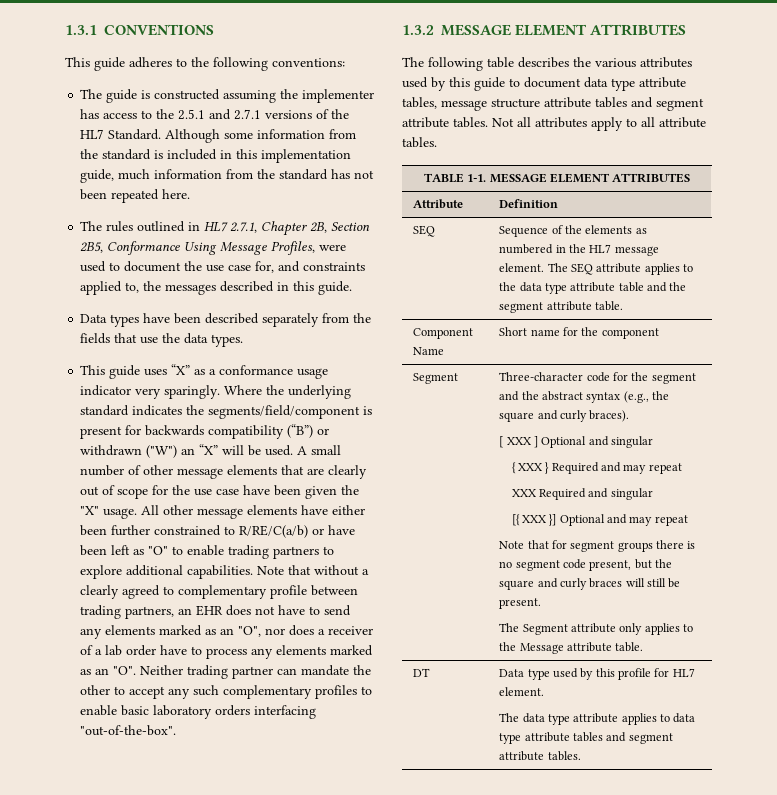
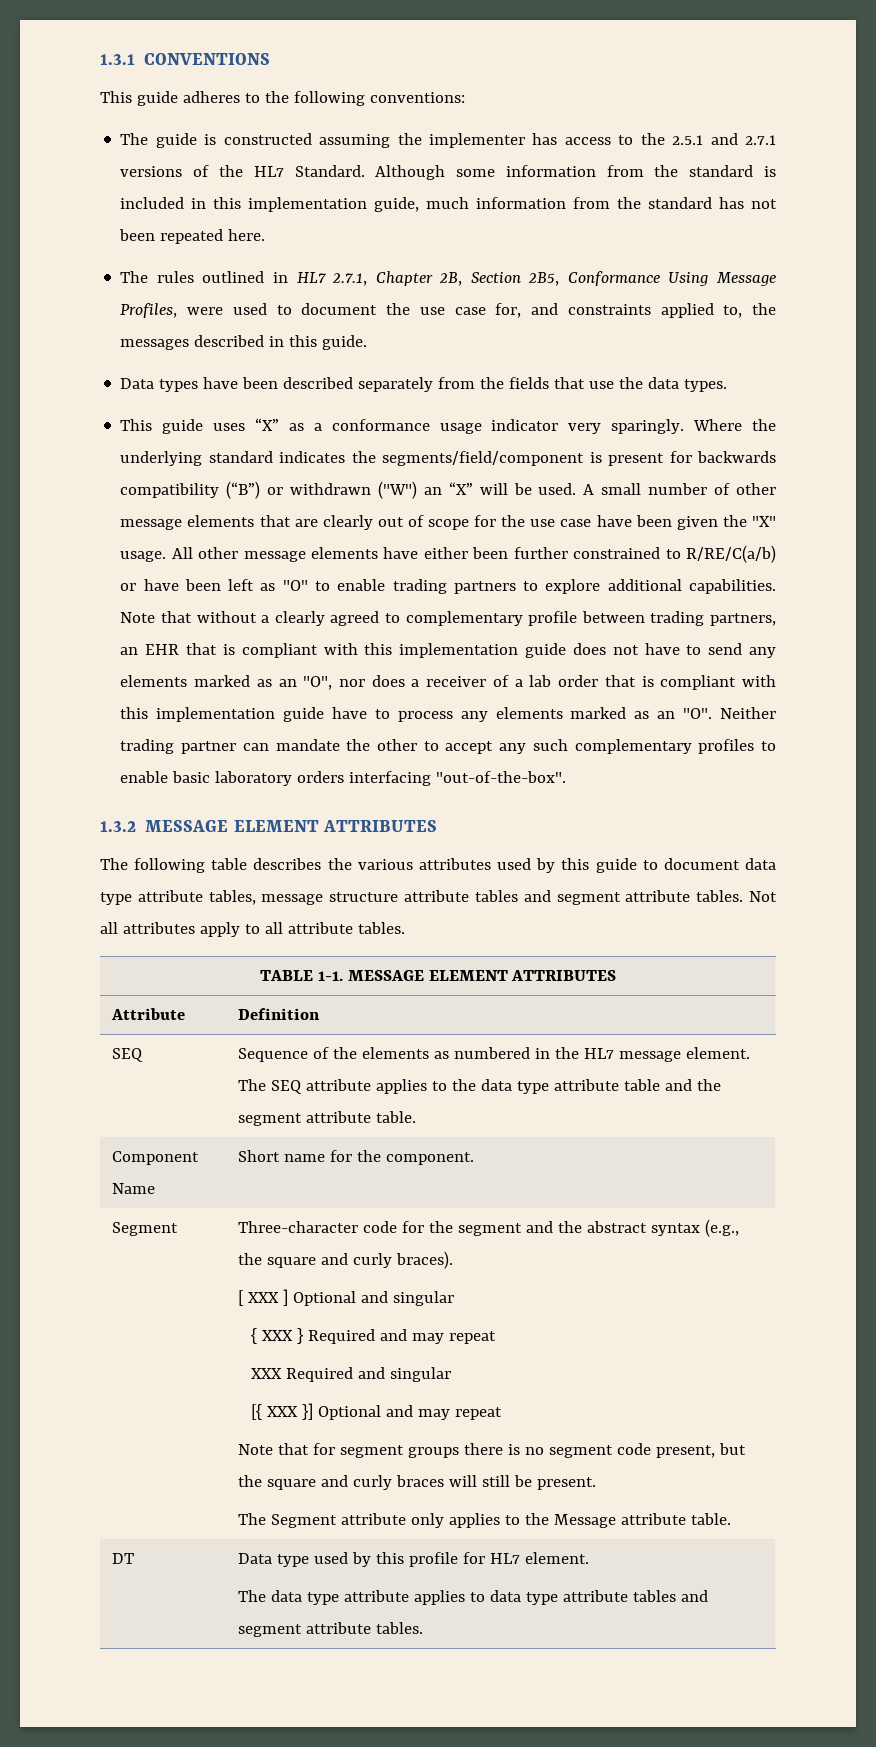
(224, 610) none -> [186,643,567,658] that is compliant with this implementation guide
(157, 650) none -> [604,675,776,690] [120,707,325,722] that is compliant with this implementation guide
[601,328,659,339] component -> [385,1152,474,1165] component.

